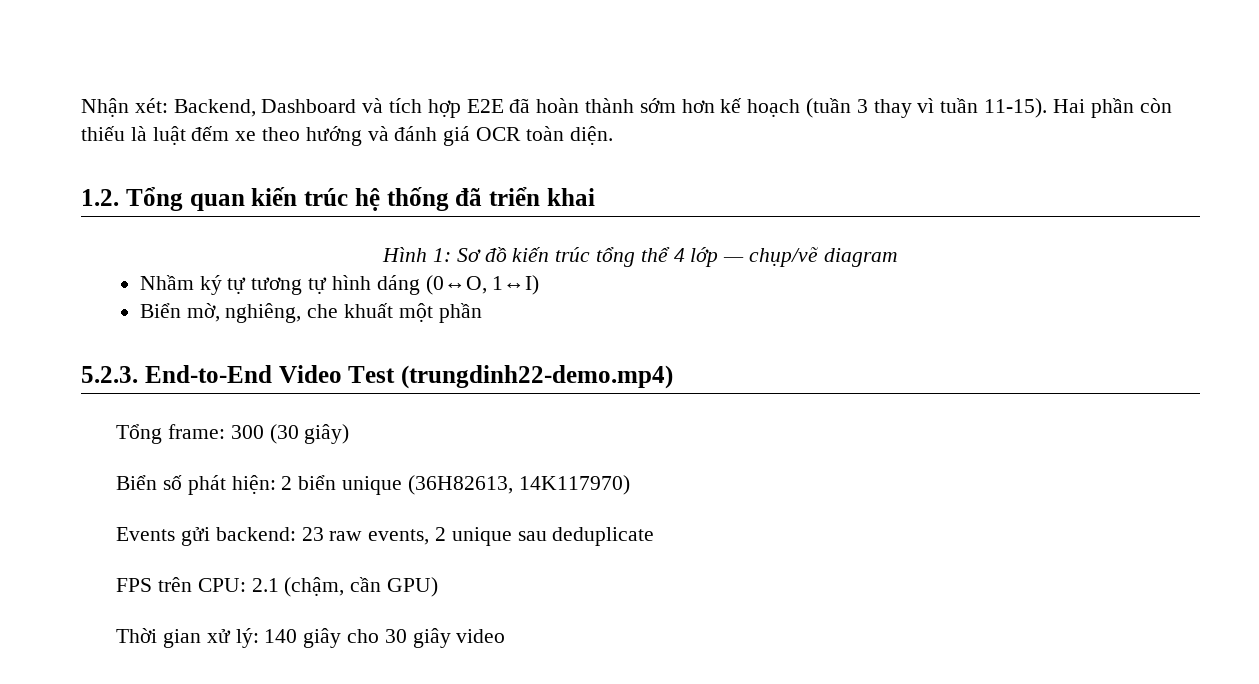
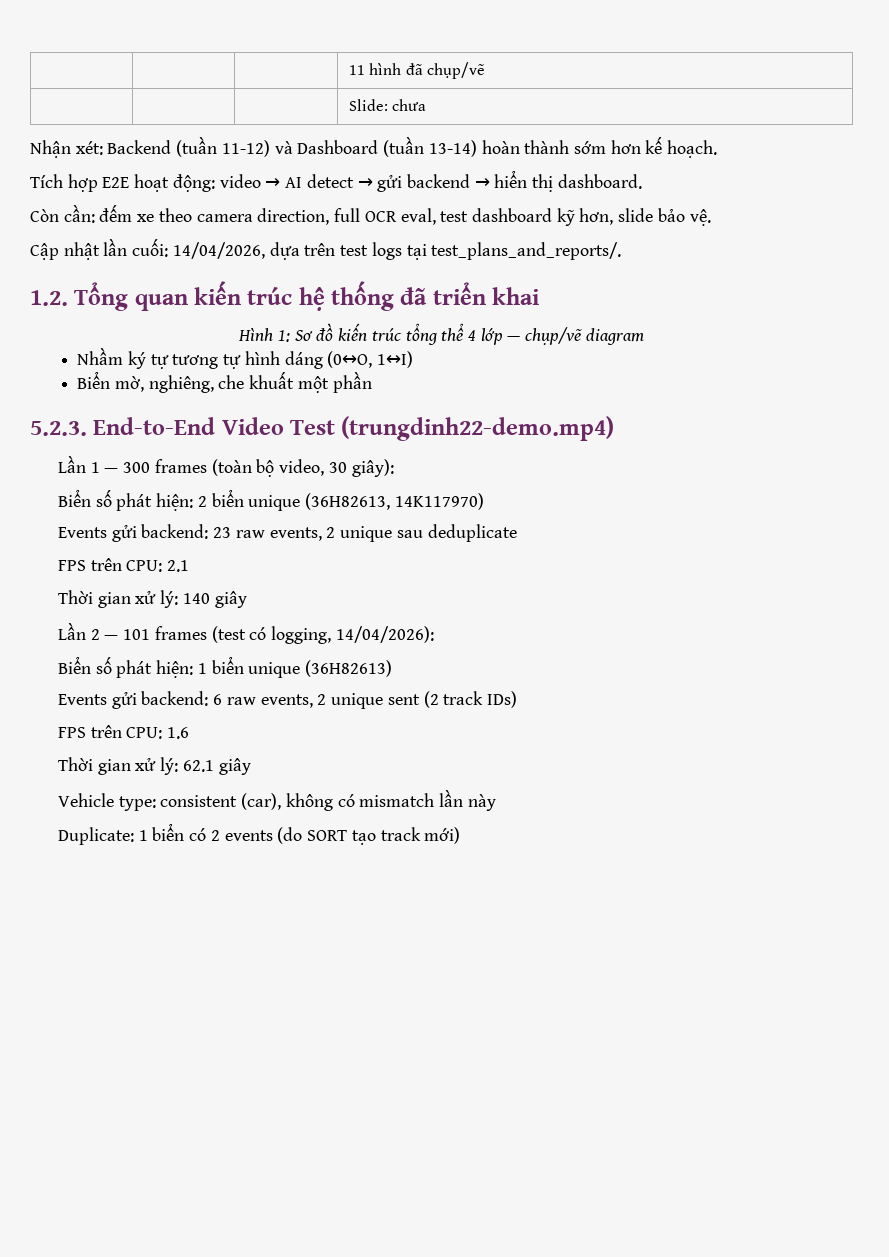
[81,98,531,118] Nhận xét: Backend, Dashboard và tích hợp E2E đã -> [349,62,485,79] [349,99,427,111] [30,136,477,158] | | | 11 hình đã chụp/vẽ // | | | Slide: chưa // Nhận xét: Backend (tuần 11-12) và Dashboard (tuần 13-14)
[747,98,1172,118] [81,126,613,146] hoạch (tuần 3 thay vì tuần 11-15). Hai phần còn thiếu là luật đếm xe theo hướng và đánh giá OCR toàn diện. -> [667,140,718,158] [30,170,642,192] [30,204,711,226] [30,238,622,260] hoạch. // Tích hợp E2E hoạt động: video → AI detect → gửi backend → hiển thị dashboard. // Còn cần: đếm xe theo camera direction, full OCR eval, test dashboard kỹ hơn, slide bảo vệ. // Cập nhật lần cuối: 14/04/2026, dựa trên test logs tại test_plans_and_reports/.
[116,424,350,444] Tổng frame: 300 (30 giây) -> [58,455,394,477] Lần 1 — 300 frames (toàn bộ video, 30 giây):
[284,577,439,597] (chậm, cần GPU) -> (190, 566) none
[347,628,506,648] cho 30 giây video -> [58,622,434,644] [58,656,393,678] [58,691,518,709] [58,725,190,739] [58,757,251,775] [58,789,496,811] [58,823,461,845] // Lần 2 — 101 frames (test có logging, 14/04/2026): // Biển số phát hiện: 1 biển unique (36H82613) // Events gửi backend: 6 raw events, 2 unique sent (2 track IDs) // FPS trên CPU: 1.6 // Thời gian xử lý: 62.1 giây // Vehicle type: consistent (car), không có mismatch lần này // Duplicate: 1 biển có 2 events (do SORT tạo track mới)

